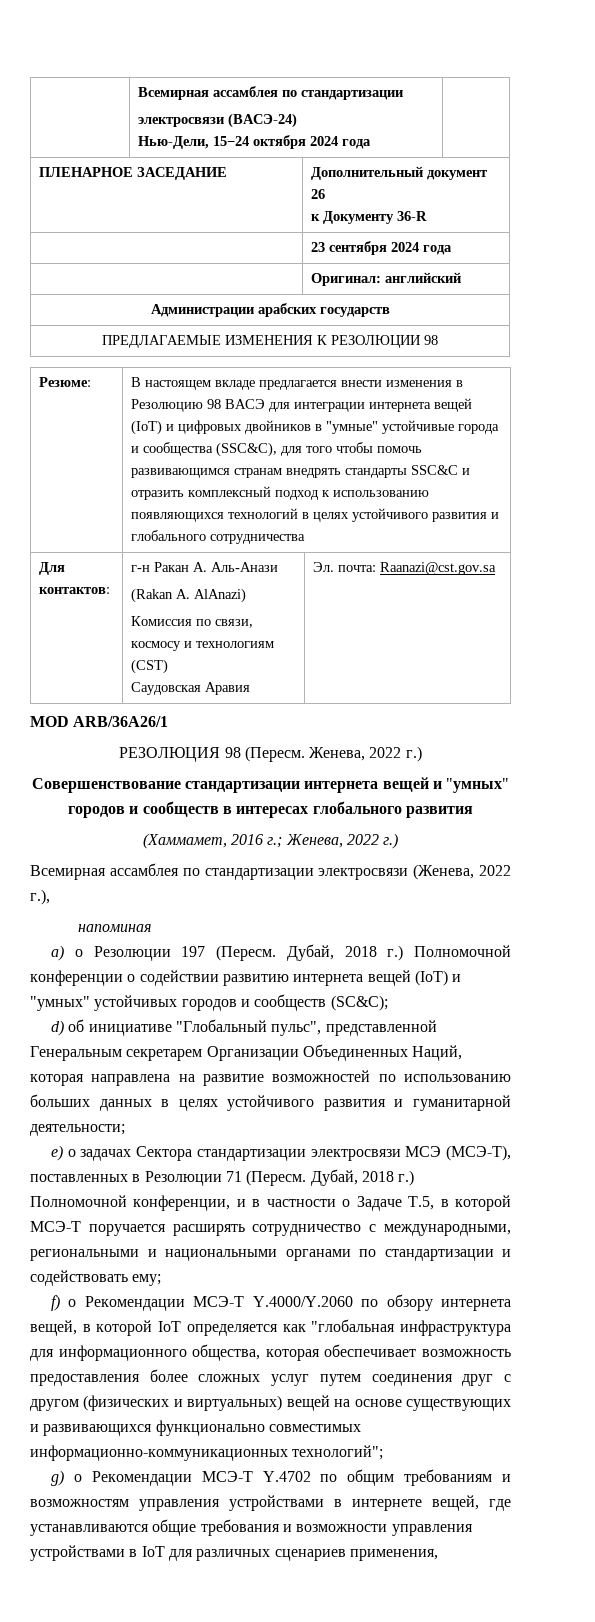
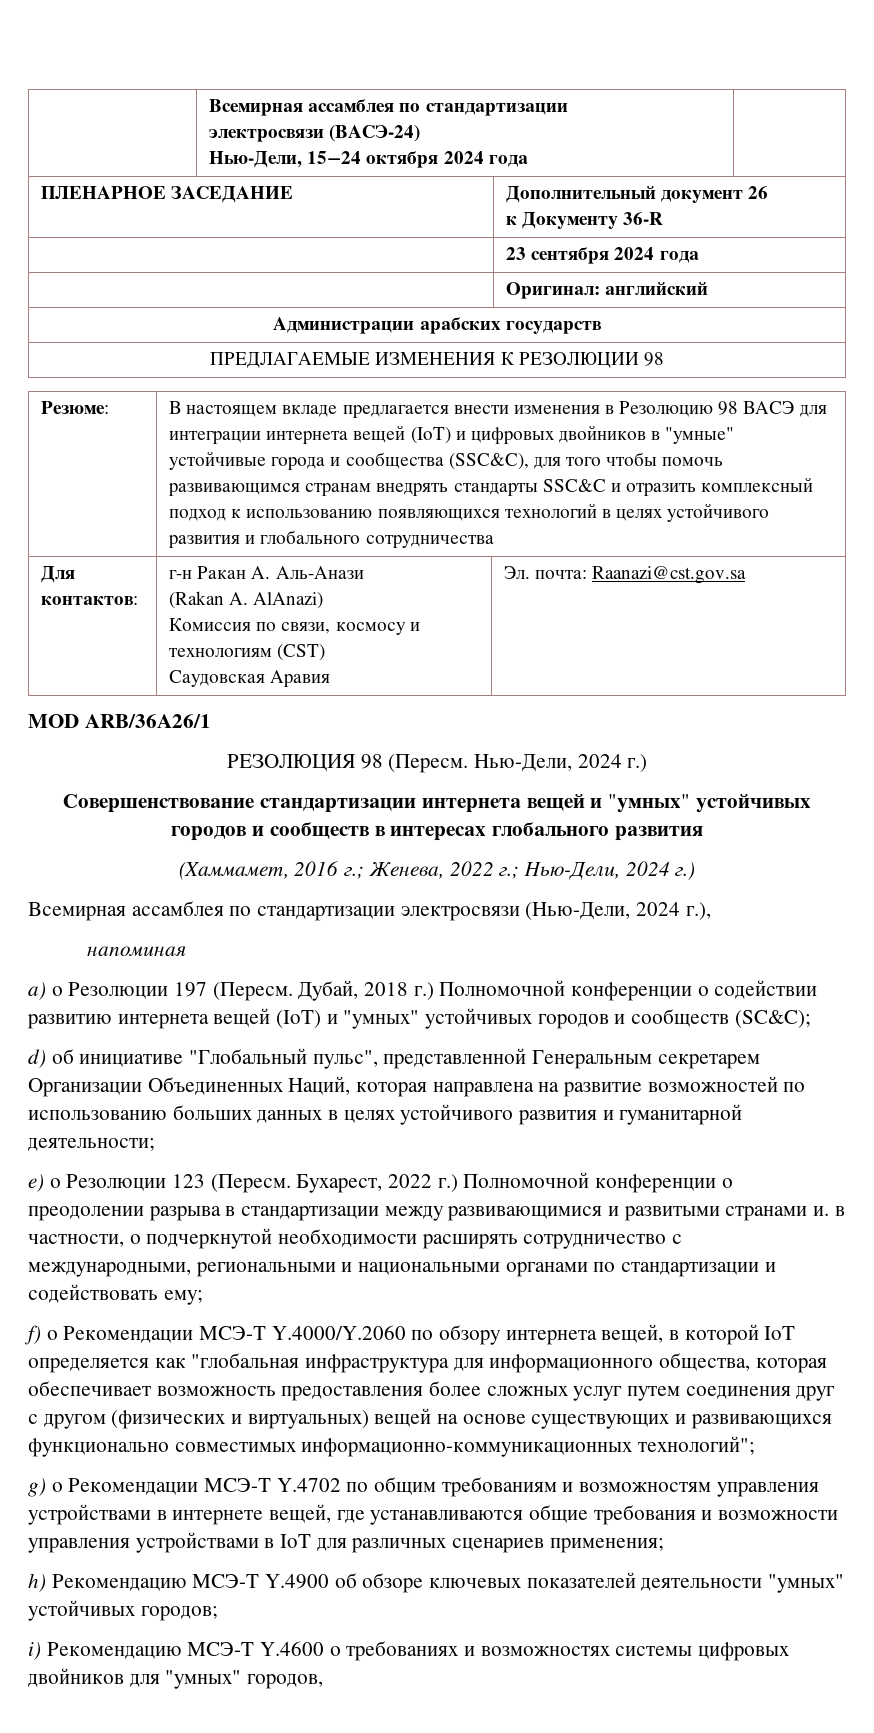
[309,747,402,761] Женева, 2022 -> [473,754,622,772] Нью-Дели, 2024
(510, 785) none -> [695,794,811,813] устойчивых
(379, 839) none -> [499,861,670,880] г.; Нью-Дели, 2024
[413,864,511,880] (Женева, 2022 -> [525,902,681,920] (Нью-Дели, 2024
[80,1145,512,1161] [30,1169,415,1186] [30,1195,512,1211] [30,1221,166,1236] задачах Сектора стандартизации электросвязи МСЭ (МСЭ-Т), поставленных в Резолюции 71 (Пересм. Дубай, 2018 г.) Полномочной конференции, и в частности о Задаче T.5, в которой МСЭ-Т поручается -> [66,1172,733,1193] [28,1206,845,1221] [28,1228,418,1249] Резолюции 123 (Пересм. Бухарест, 2022 г.) Полномочной конференции о преодолении разрыва в стандартизации между развивающимися и развитыми странами и. в частности, о подчеркнутой необходимости
[349,1549,438,1561] применения, -> [549,1538,664,1553] [28,1572,845,1593] [28,1600,218,1621] [28,1641,790,1661] [28,1668,324,1689] применения; // h) Рекомендацию МСЭ-T Y.4900 об обзоре ключевых показателей деятельности "умных" устойчивых городов; // i) Рекомендацию МСЭ-T Y.4600 о требованиях и возможностях системы цифровых двойников для "умных" городов,

